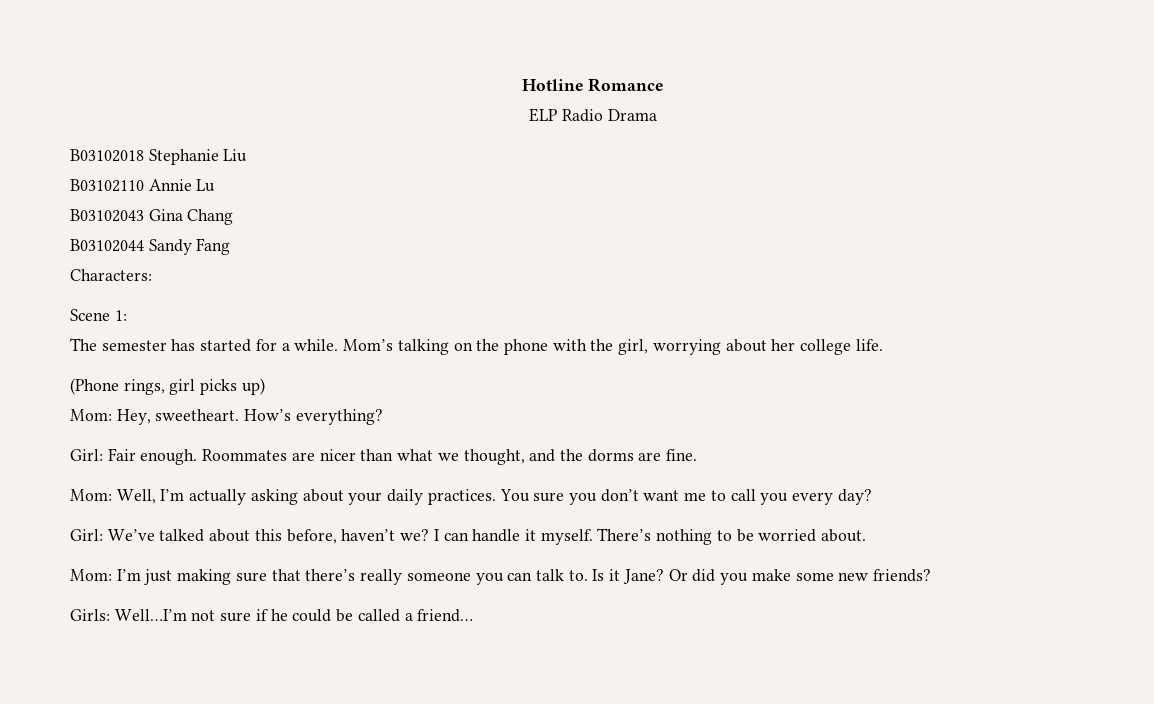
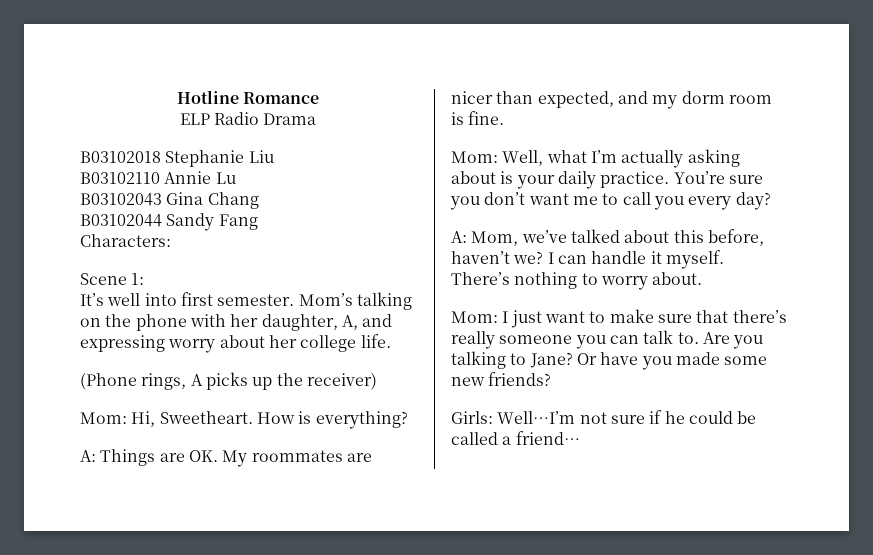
[70,338,339,352] The semester has started for a while. -> [80,292,295,306] It’s well into first semester.
[590,339,721,355] the girl, worrying -> [230,314,393,331] [80,335,216,353] her daughter, A, and expressing worry
[169,378,265,395] [70,409,383,425] [70,448,662,465] girl picks up) // Mom: Hey, sweetheart. How’s everything? // Girl: Fair enough. Roommates are nicer than what we thought, and the dorms are -> [190,372,377,390] [80,411,408,429] [80,449,372,467] [451,91,772,109] [451,112,464,125] A picks up the receiver) // Mom: Hi, Sweetheart. How is everything? // A: Things are OK. My roommates are nicer than expected, and my dorm room is
(156, 496) none -> [546,150,587,163] what
(344, 495) none -> [500,171,514,184] is
[427,489,530,505] practices. You -> [600,171,725,188] practice. You’re
[70,529,155,541] Girl: We’ve -> [451,230,567,246] A: Mom, we’ve
[736,529,817,542] be worried -> [600,276,648,290] worry
[116,569,232,585] I’m just making -> [502,309,654,328] I just want to make
[592,569,791,585] Is it Jane? Or did you make -> [702,332,764,349] [451,351,720,370] Are you talking to Jane? Or have you made

